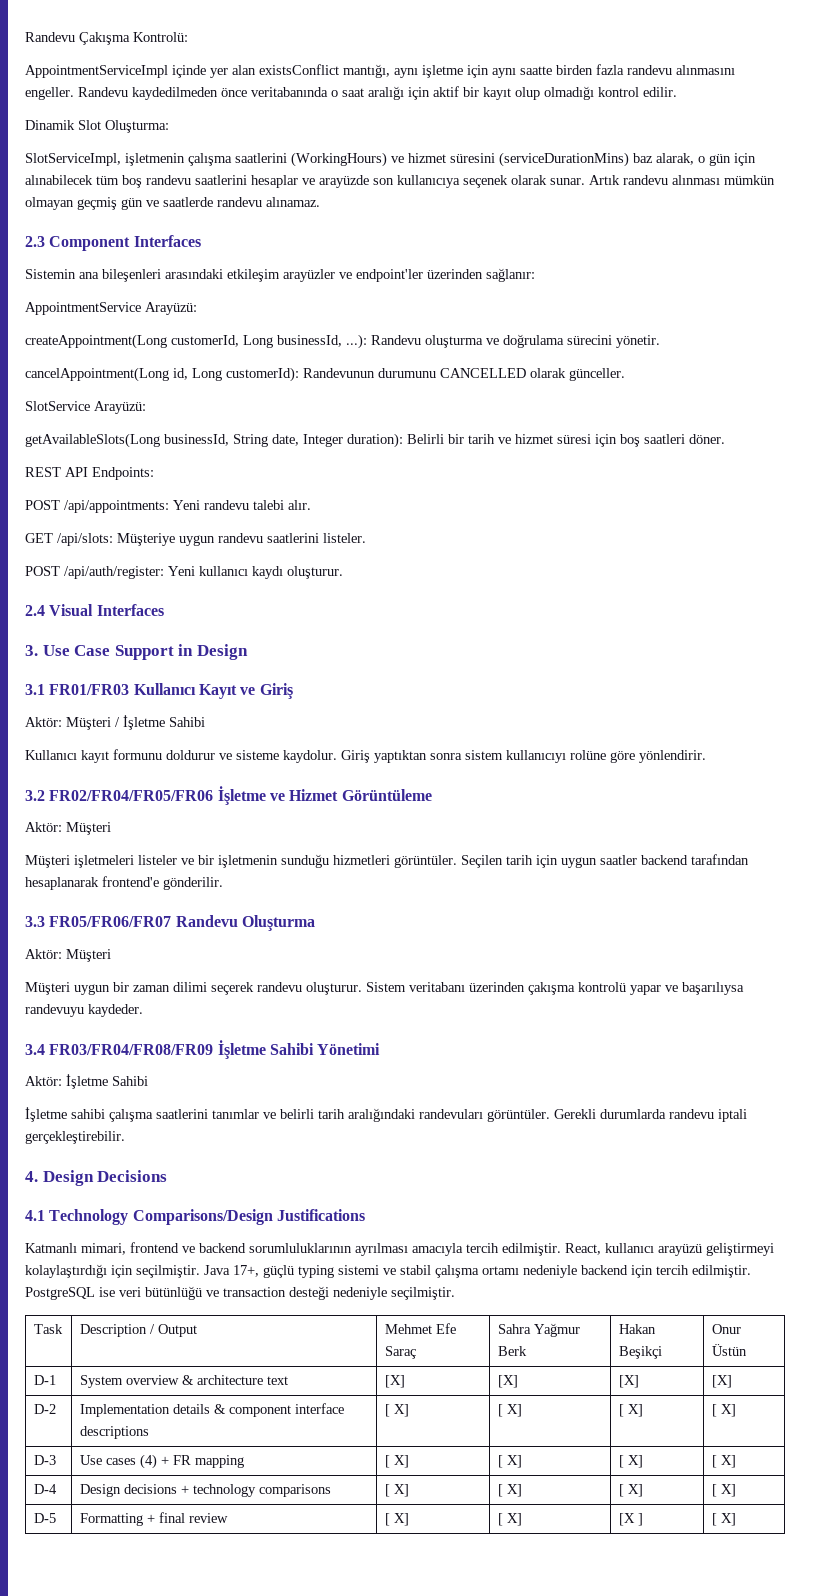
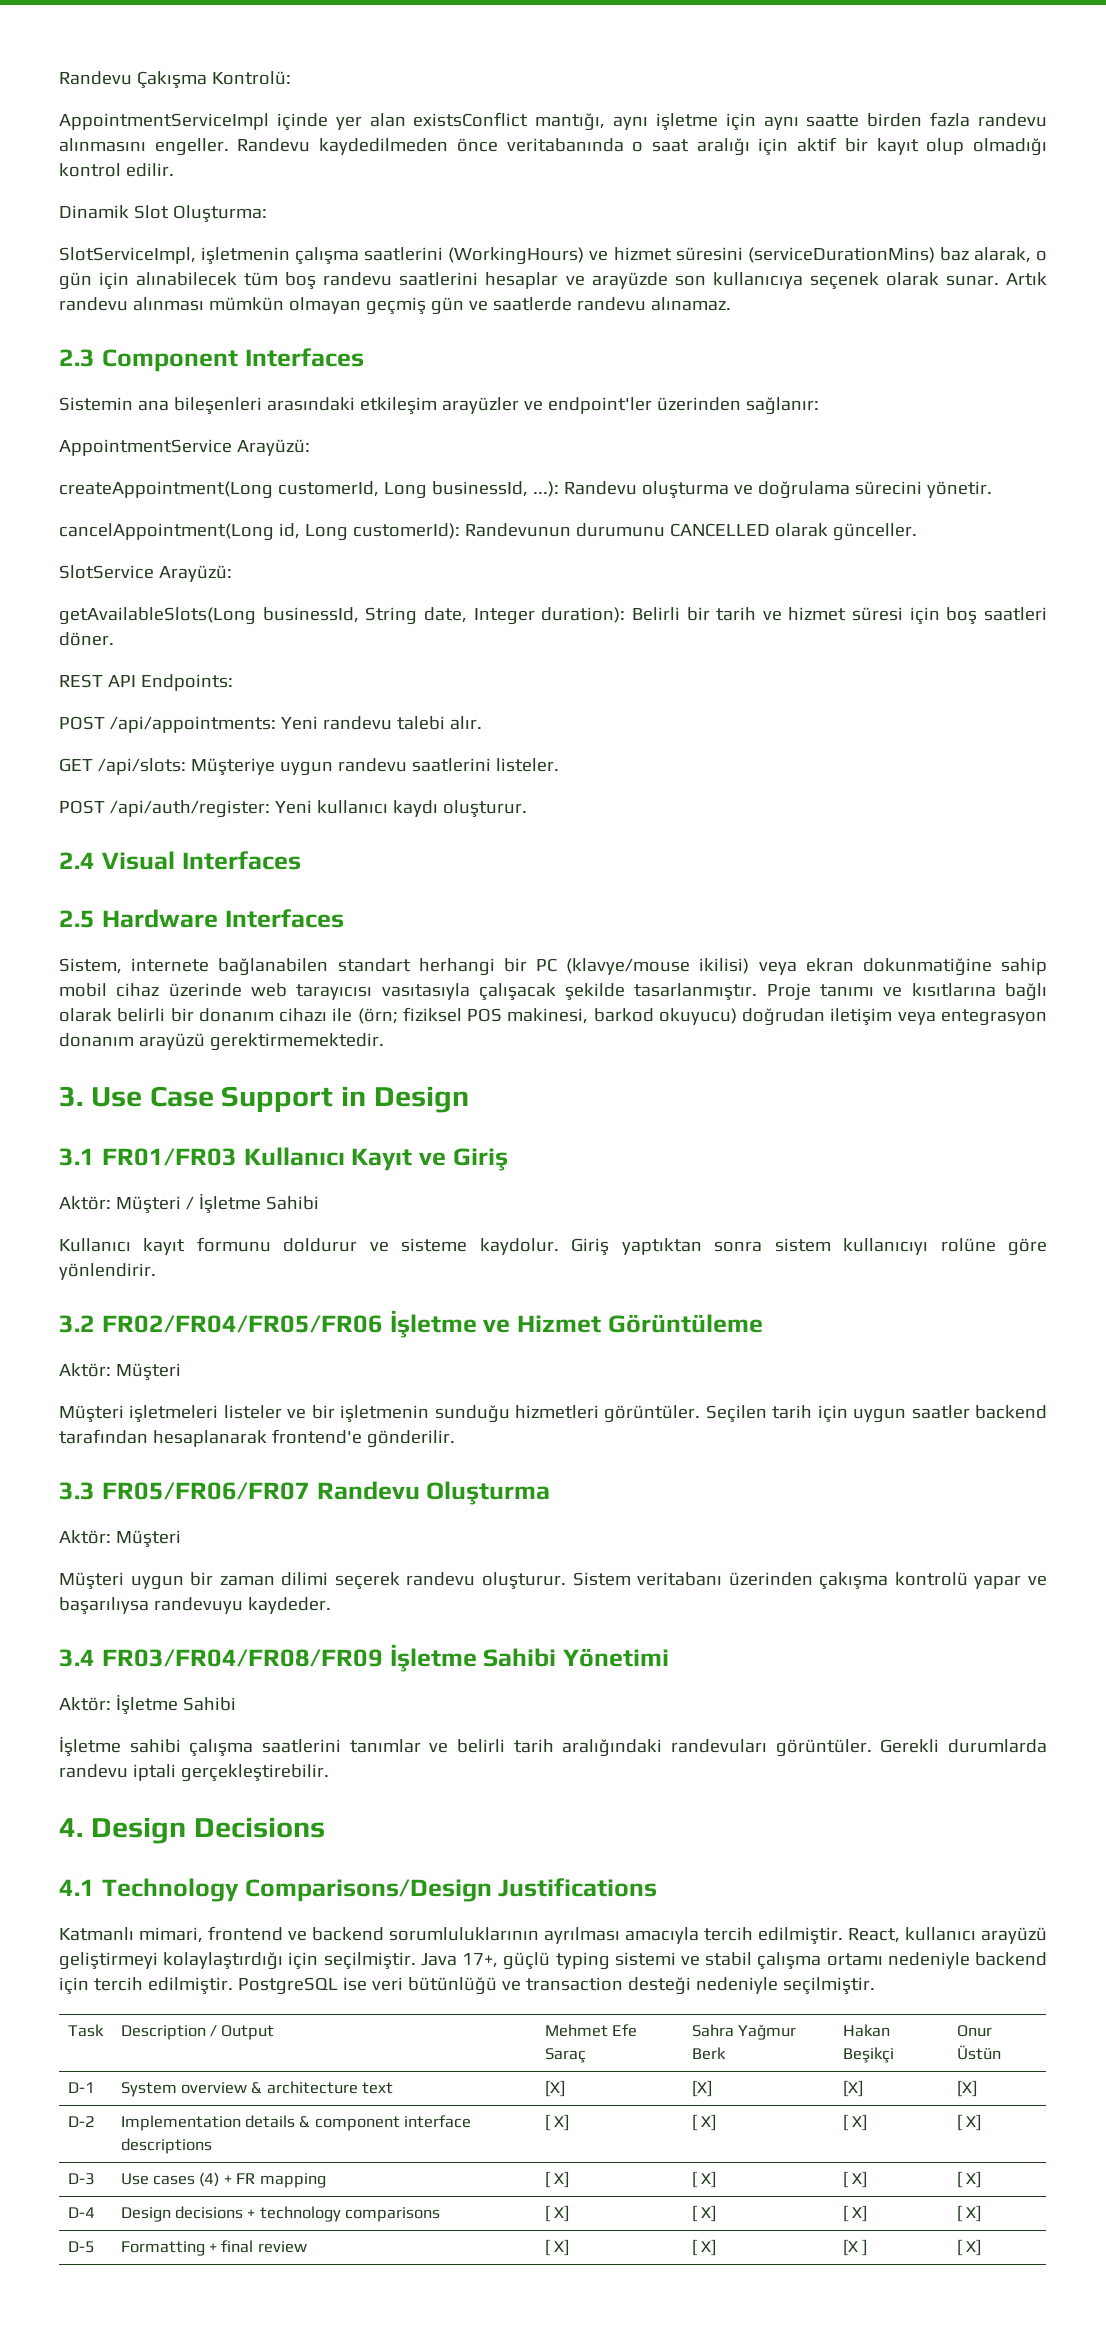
(164, 610) none -> [59,909,344,928] [59,958,1047,976] [59,983,1047,1001] [59,1007,1047,1026] [59,1033,384,1051] // 2.5 Hardware Interfaces // Sistem, internete bağlanabilen standart herhangi bir PC (klavye/mouse ikilisi) veya ekran dokunmatiğine sahip mobil cihaz üzerinde web tarayıcısı vasıtasıyla çalışacak şekilde tasarlanmıştır. Proje tanımı ve kısıtlarına bağlı olarak belirli bir donanım cihazı ile (örn; fiziksel POS makinesi, barkod okuyucu) doğrudan iletişim veya entegrasyon donanım arayüzü gerektirmemektedir.

